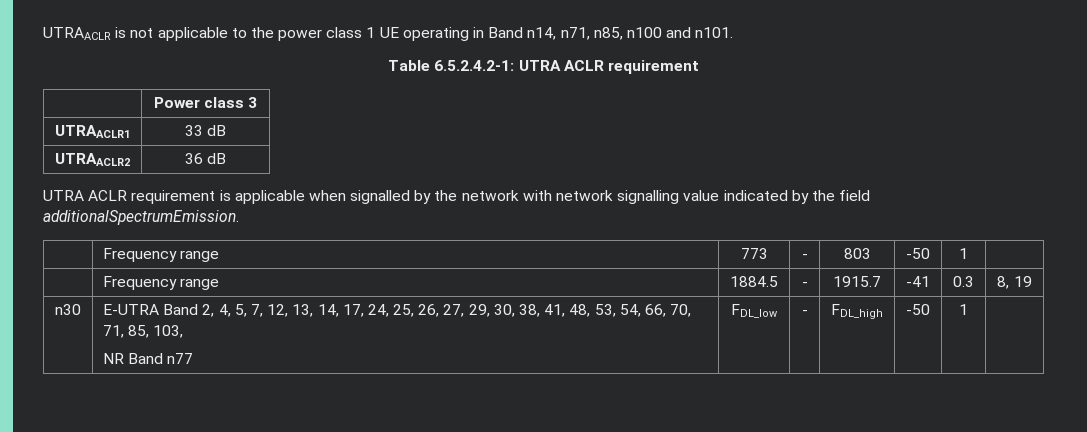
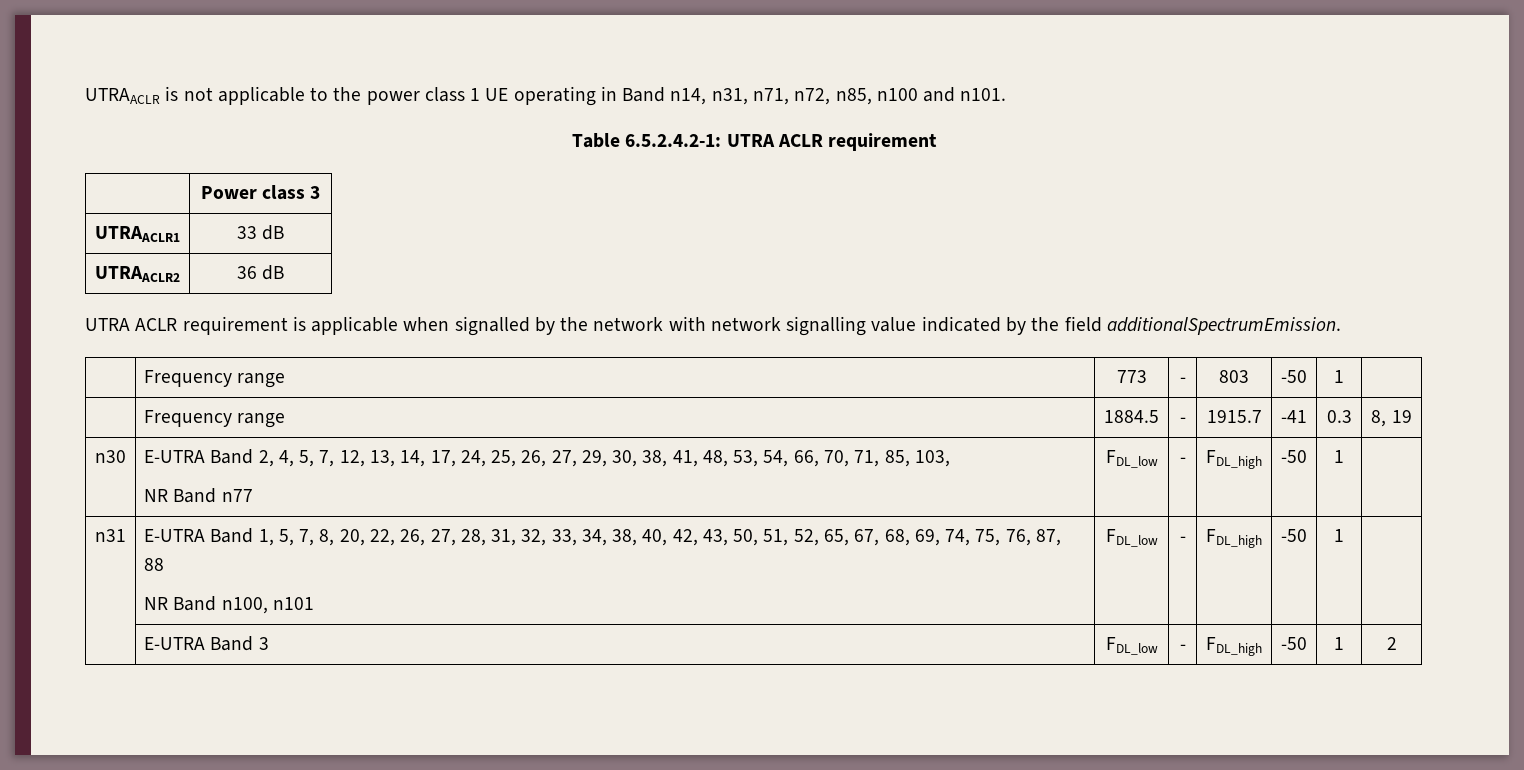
[560,27,590,40] n71, -> [711,88,831,105] n31, n71, n72,
(968, 309) none -> [95,529,126,542] [144,528,1061,546] [144,558,165,571] [144,596,314,614] [1105,529,1158,547] [1179,536,1186,542] [1206,529,1262,548] [1281,529,1307,542] [1334,529,1344,542] [144,636,269,651] [1105,637,1158,655] [1179,644,1186,650] [1206,637,1262,656] [1281,637,1307,650] [1334,637,1344,650] [1386,637,1397,650] // n31 | E-UTRA Band 1, 5, 7, 8, 20, 22, 26, 27, 28, 31, 32, 33, 34, 38, 40, 42, 43, 50, 51, 52, 65, 67, 68, 69, 74, 75, 76, 87, 88 // NR Band n100, n101 | FDL_low | - | FDL_high | -50 | 1 | // | E-UTRA Band 3 | FDL_low | - | FDL_high | -50 | 1 | 2

